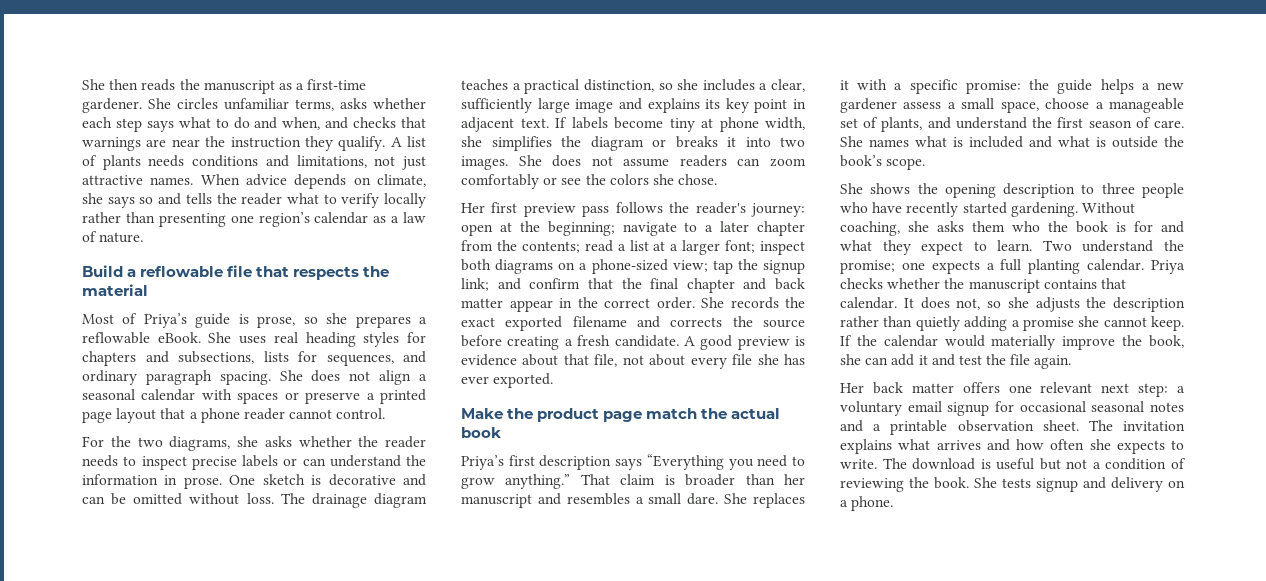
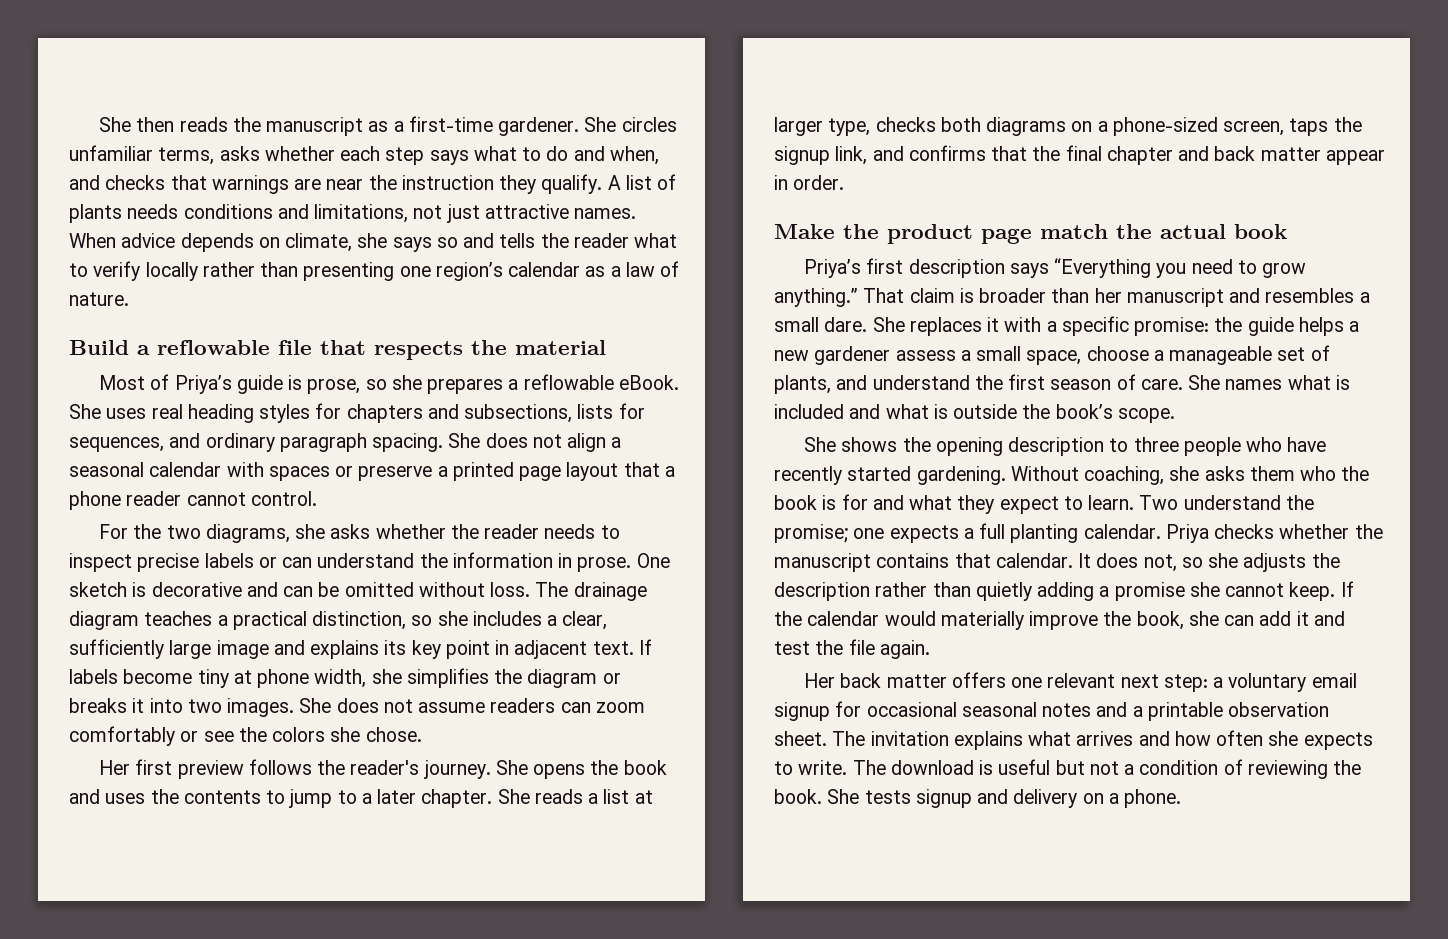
[582,205,610,217] pass -> (244, 769) none
[751,203,805,217] [461,221,805,236] [461,240,805,255] journey: open at the beginning; navigate to a later chapter from the contents; read a list at a larger font; inspect -> [423,760,667,779] [69,789,653,808] [774,117,936,136] journey. She opens the book and uses the contents to jump to a later chapter. She reads a list at larger type, checks
[672,259,805,274] [461,278,581,291] view; tap the signup link; and confirm -> [1223,117,1362,136] [774,145,986,165] screen, taps the signup link, and confirms
[577,297,650,308] the correct -> (788, 182) none
[701,297,805,309] [461,316,805,331] [461,335,805,350] [461,354,805,369] [461,373,554,388] She records the exact exported filename and corrects the source before creating a fresh candidate. A good preview is evidence about that file, not about every file she has ever exported. -> (845, 182) none

